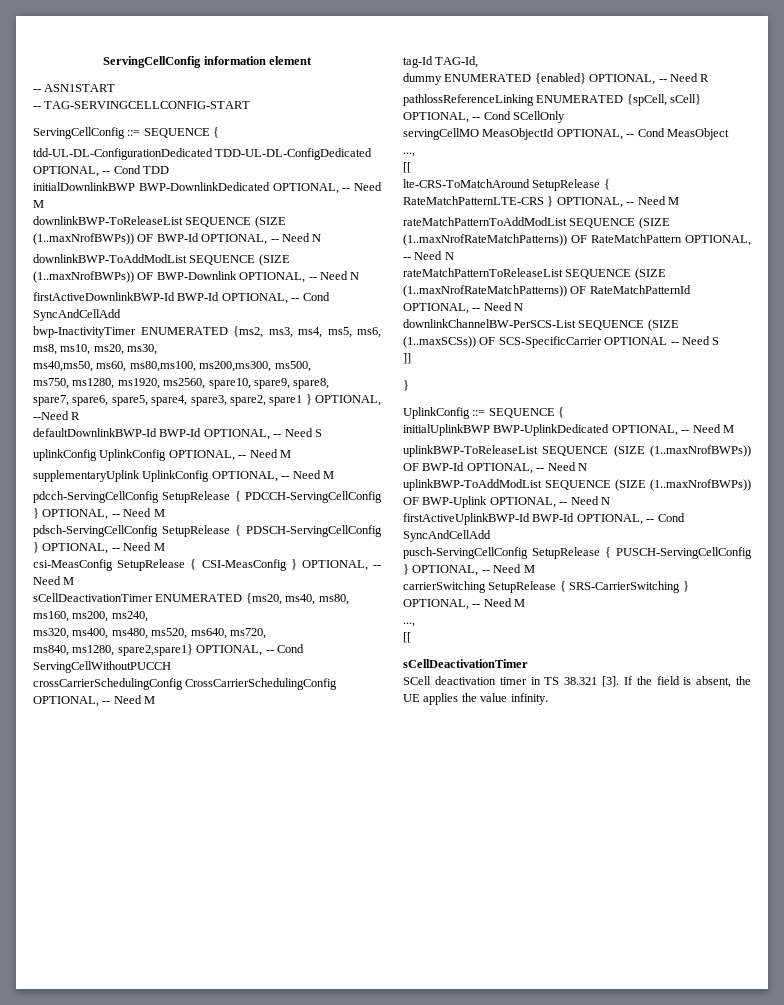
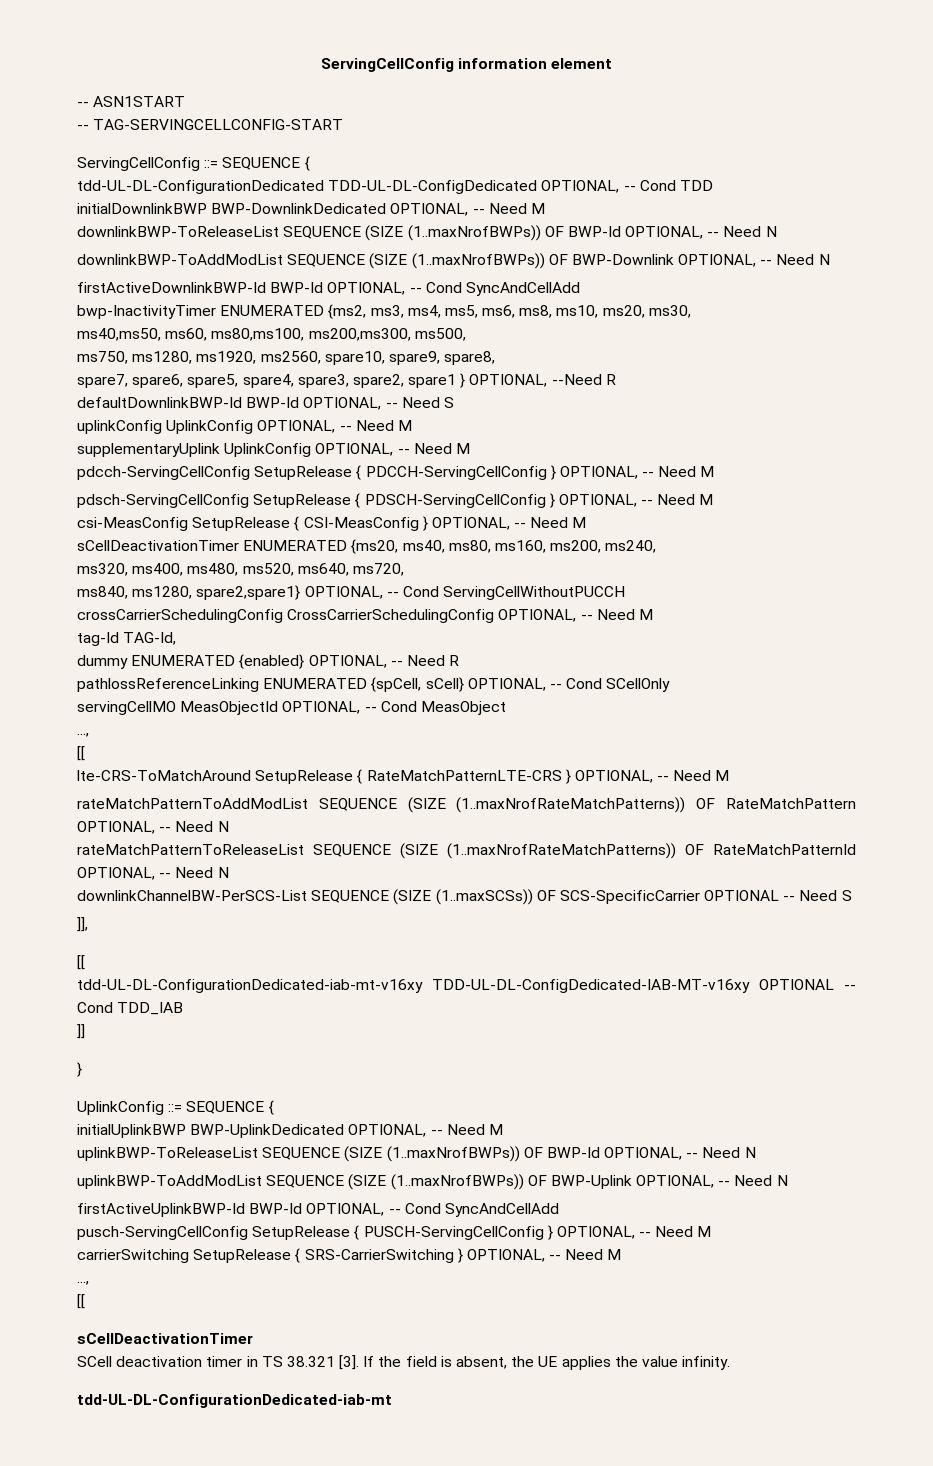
(720, 341) none -> [77,917,88,932] [77,955,85,970] [77,979,856,993] [77,1002,184,1015] // ]], // [[ // tdd-UL-DL-ConfigurationDedicated-iab-mt-v16xy TDD-UL-DL-ConfigDedicated-IAB-MT-v16xy OPTIONAL -- Cond TDD_IAB
(548, 699) none -> [77,1394,392,1408] // tdd-UL-DL-ConfigurationDedicated-iab-mt

